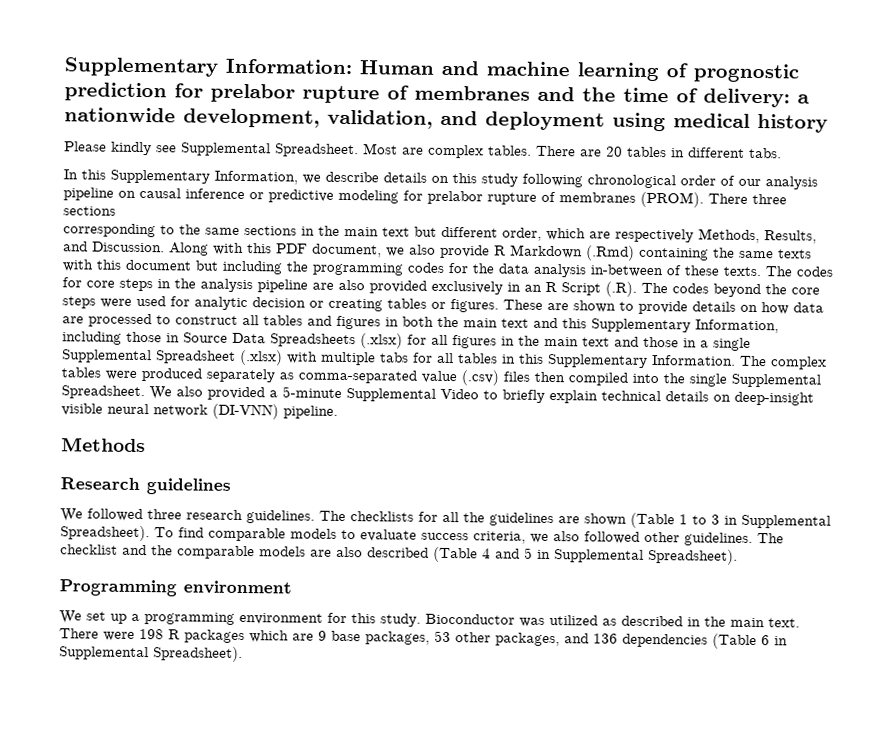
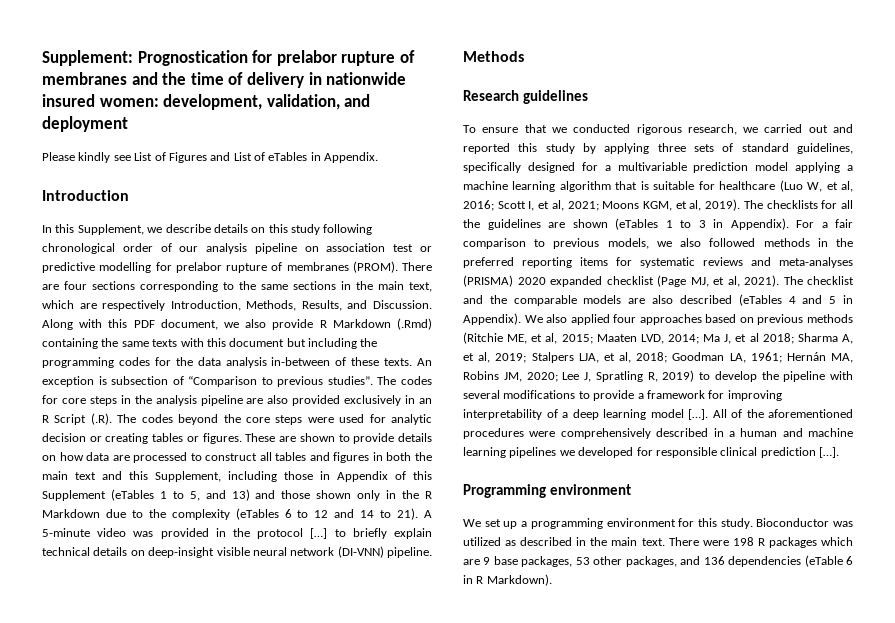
[64,57,799,83] [64,82,167,102] Supplementary Information: Human and machine learning of prognostic prediction -> [42,50,248,66] Supplement: Prognostication
[703,88,810,108] [64,107,176,123] delivery: a nationwide -> [246,72,407,88] [42,94,159,107] delivery in nationwide insured women:
[612,112,828,133] using medical history -> (128, 124) none
[181,142,782,159] Supplemental Spreadsheet. Most are complex tables. There are 20 tables in different tabs. -> [134,152,379,163] [42,190,129,201] List of Figures and List of eTables in Appendix. // Introduction
[110,169,298,185] Supplementary Information, -> [77,224,144,235] Supplement,
[139,187,245,200] causal inference -> [326,243,414,252] association test
[338,189,399,204] modeling -> [99,262,152,273] modelling
[752,193,787,205] [63,206,116,216] three sections // -> [42,281,135,290] are four sections
[382,226,542,241] text but different order, -> [409,282,432,292] text,
(694, 235) none -> [170,300,241,311] Introduction,
(761, 271) none -> [416,358,432,366] [42,376,373,387] An exception is subsection of “Comparison to previous studies”.
[591,318,779,334] Supplementary Information, -> [155,471,221,482] Supplement,
[183,332,751,351] [62,349,827,370] [61,367,821,388] [61,385,479,402] Source Data Spreadsheets (.xlsx) for all figures in the main text and those in a single Supplemental Spreadsheet (.xlsx) with multiple tabs for all tables in this Supplementary Information. The complex tables were produced separately as comma-separated value (.csv) files then compiled into the single Supplemental Spreadsheet. We also provided a 5-minute Supplemental Video -> [337,471,432,482] [42,489,432,501] [42,508,432,520] [42,528,328,539] Appendix of this Supplement (eTables 1 to 5, and 13) and those shown only in the R Markdown due to the complexity (eTables 6 to 12 and 14 to 21). A 5-minute video was provided in the protocol […]
[60,508,315,524] We followed three research guidelines. -> [463,124,853,135] [463,143,853,154] [463,162,853,173] [463,180,853,192] [463,199,741,211] To ensure that we conducted rigorous research, we carried out and reported this study by applying three sets of standard guidelines, specifically designed for a multivariable prediction model applying a machine learning algorithm that is suitable for healthcare (Luo W, et al, 2016; Scott I, et al, 2021; Moons KGM, et al, 2019).
[630,512,675,529] (Table -> [615,218,658,230] (eTables
[741,514,831,529] [60,525,753,546] Supplemental Spreadsheet). To find comparable models to evaluate success criteria, we also followed other guidelines. -> [730,218,853,230] [463,238,853,249] [463,257,853,268] [463,275,779,287] Appendix). For a fair comparison to previous models, we also followed methods in the preferred reporting items for systematic reviews and meta-analyses (PRISMA) 2020 expanded checklist (Page MJ, et al, 2021).
[433,546,478,563] (Table -> [738,294,782,306] (eTables
[554,548,738,565] Supplemental Spreadsheet). -> [463,313,853,325] [463,332,854,344] [463,352,853,363] [463,370,853,382] [463,390,782,401] [463,409,853,420] [463,428,853,439] [463,447,839,458] Appendix). We also applied four approaches based on previous methods (Ritchie ME, et al, 2015; Maaten LVD, 2014; Ma J, et al 2018; Sharma A, et al, 2019; Stalpers LJA, et al, 2018; Goodman LA, 1961; Hernán MA, Robins JM, 2020; Lee J, Spratling R, 2019) to develop the pipeline with several modifications to provide a framework for improving interpretability of a deep learning model […]. All of the aforementioned procedures were comprehensively described in a human and machine learning pipelines we developed for responsible clinical prediction […].
[712,633,757,650] (Table -> [804,555,843,567] (eTable
[59,646,243,663] Supplemental Spreadsheet). -> [476,574,552,586] R Markdown).

